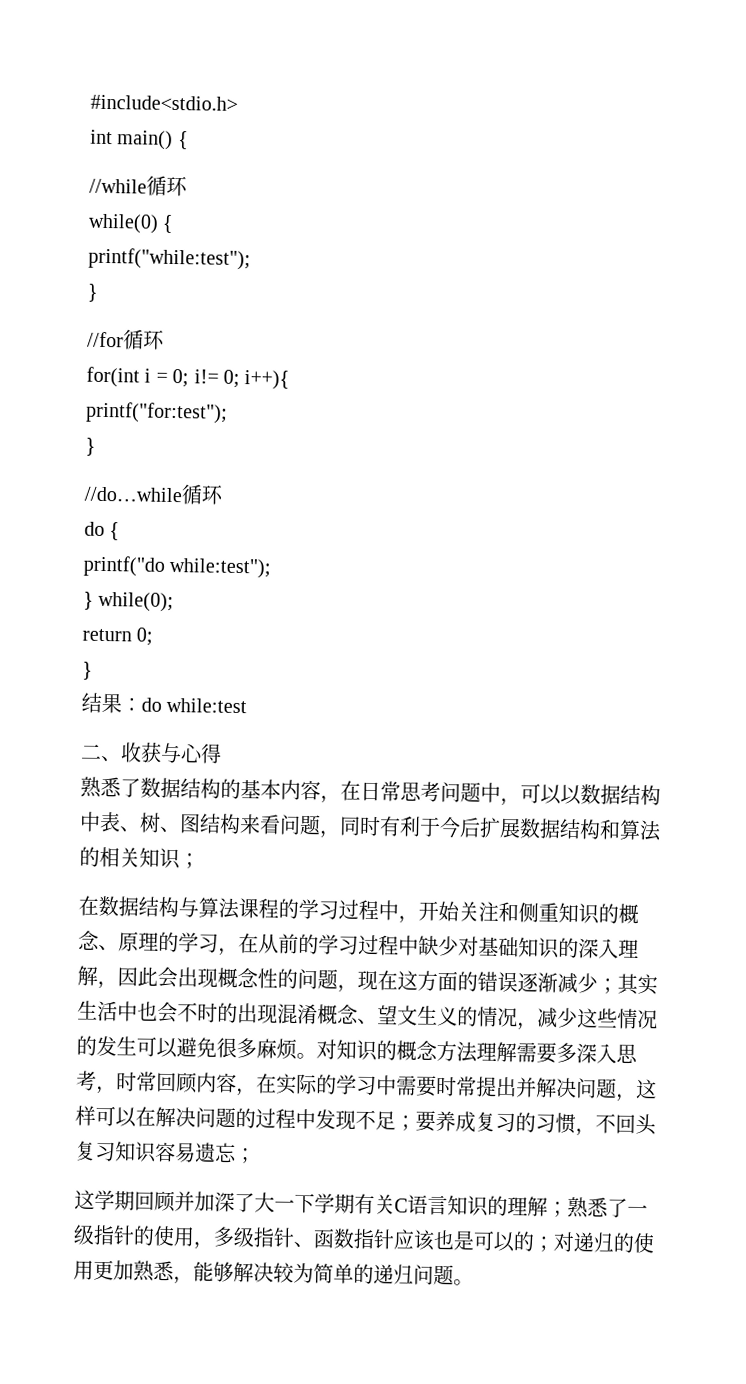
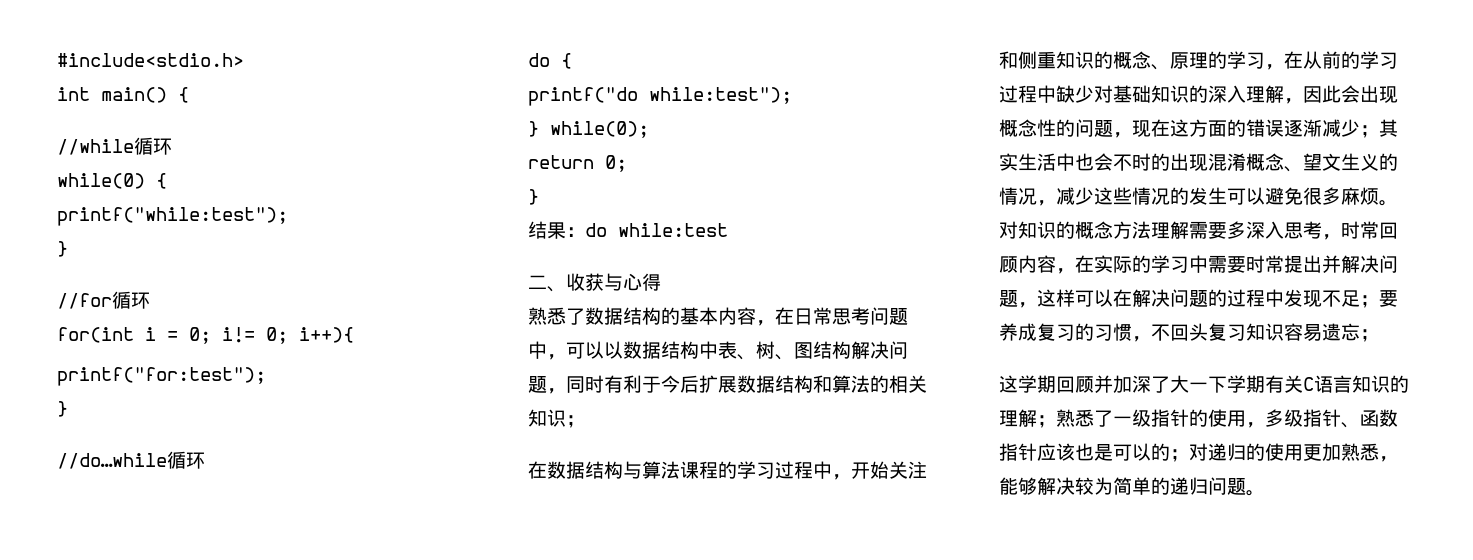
[239,814,281,835] 来看 -> [851,341,889,359] 解决

